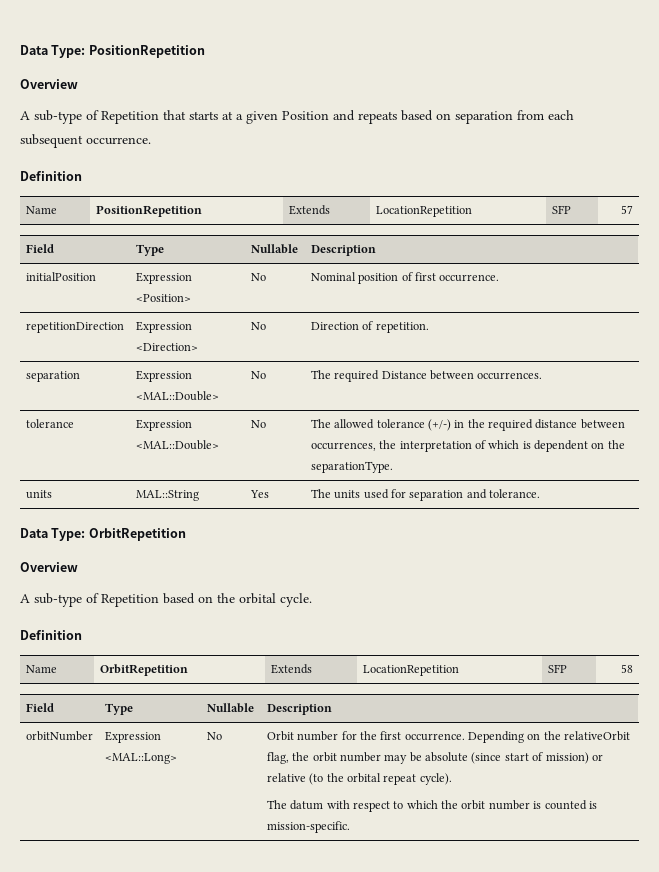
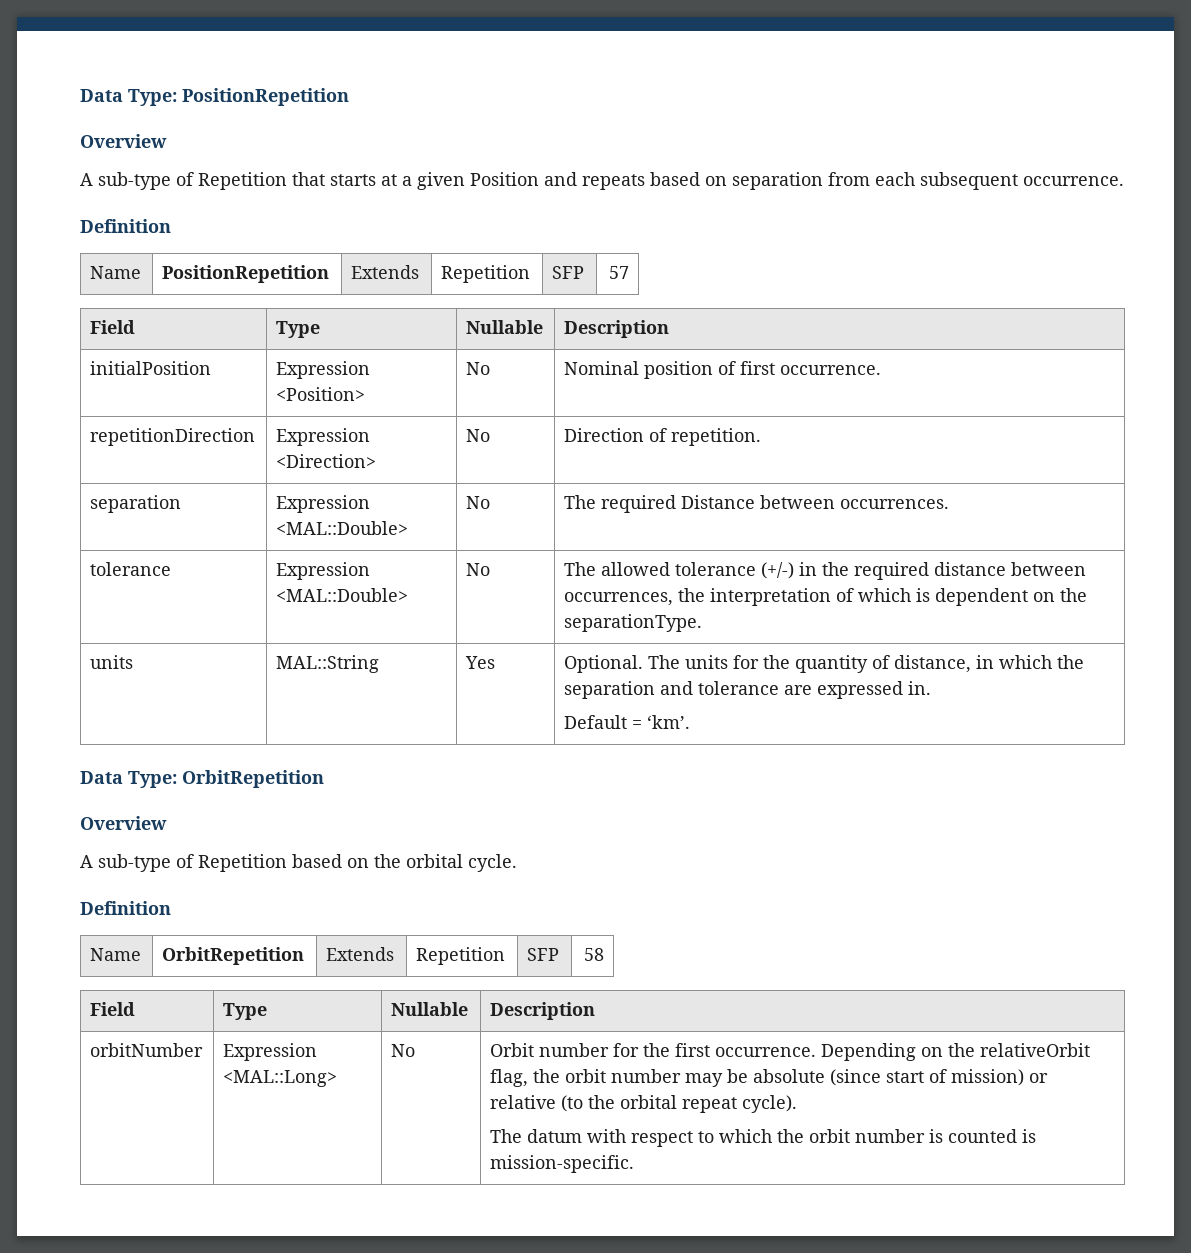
[375,206,472,217] LocationRepetition -> [441,265,531,283] Repetition
(269, 494) none -> [564,655,644,673] Optional.
[363,489,541,501] used for separation and tolerance. -> [733,655,1085,673] [564,681,932,699] [564,715,691,729] for the quantity of distance, in which the separation and tolerance are expressed in. // Default = ‘km’.
[362,665,459,676] LocationRepetition -> [416,947,506,965] Repetition

